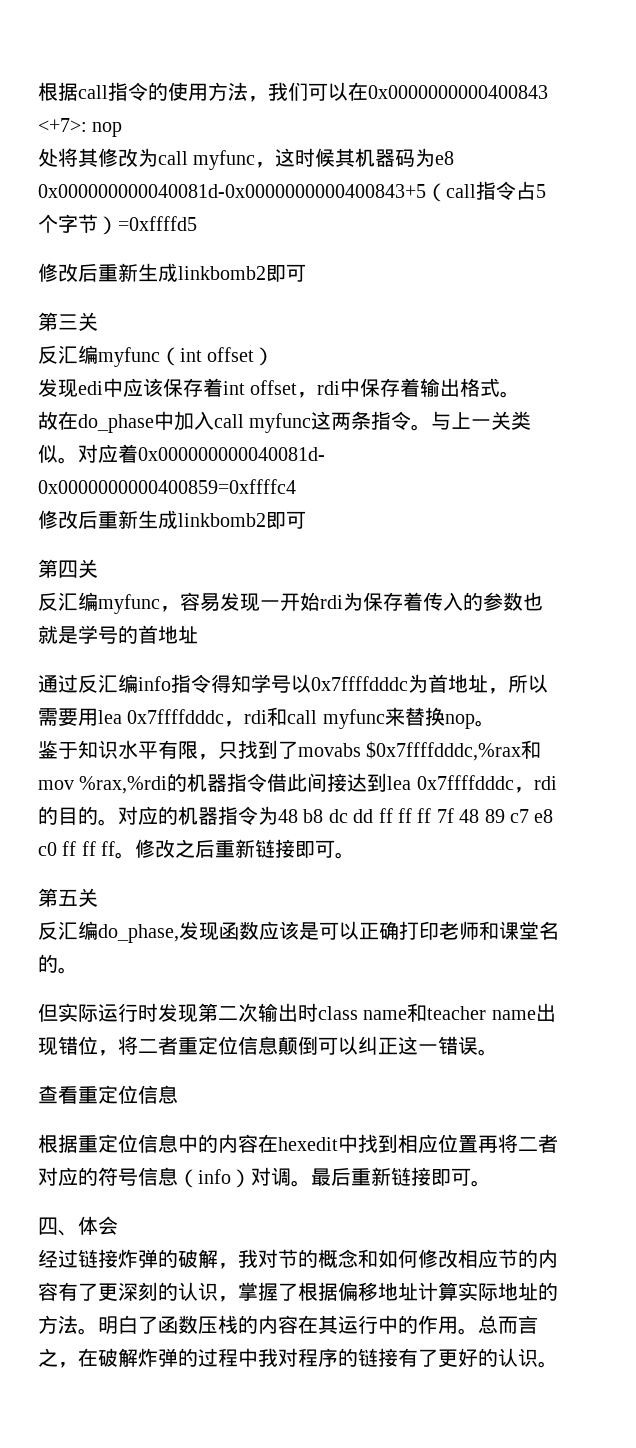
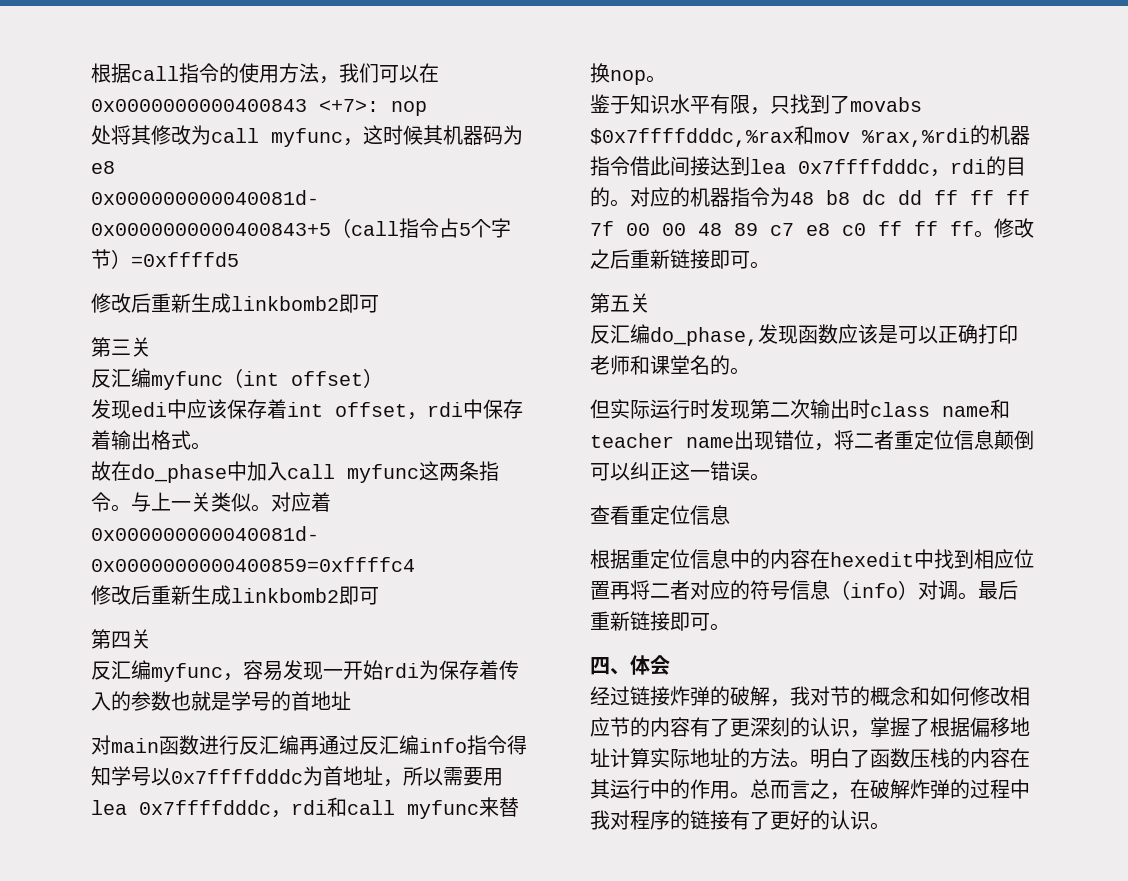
(198, 635) none -> [91,735,319,755] 对main函数进行反汇编再
(454, 815) none -> [626,223,686,236] 00 00

